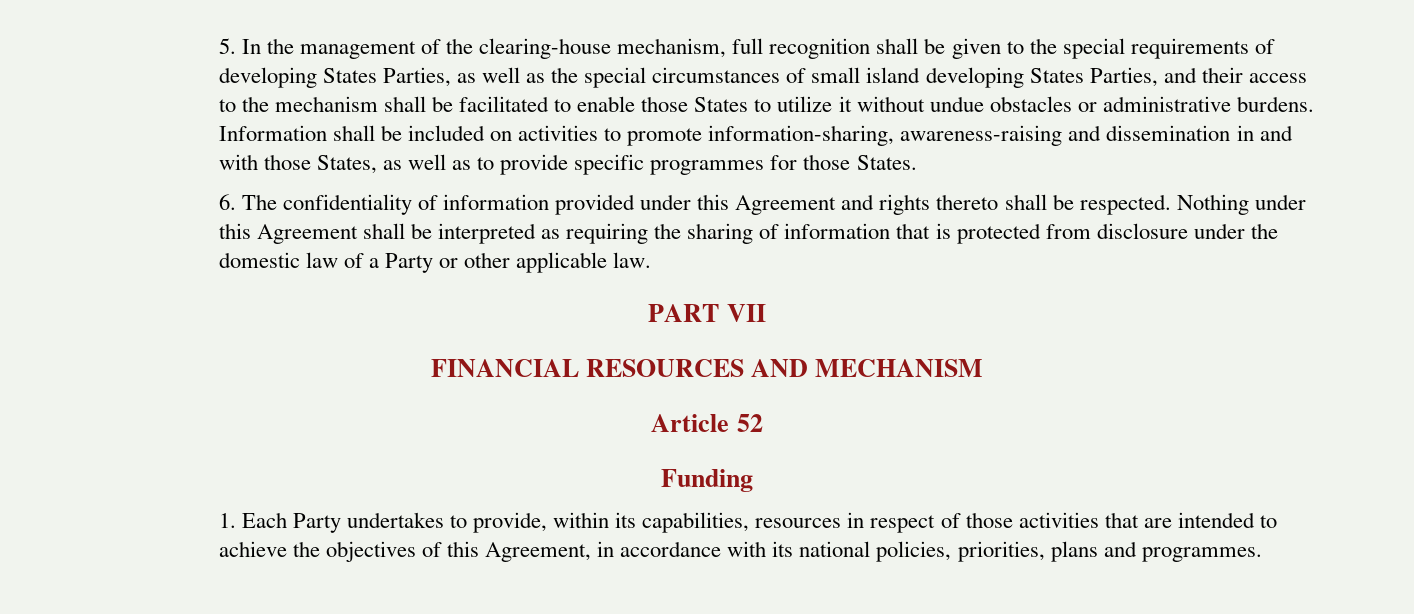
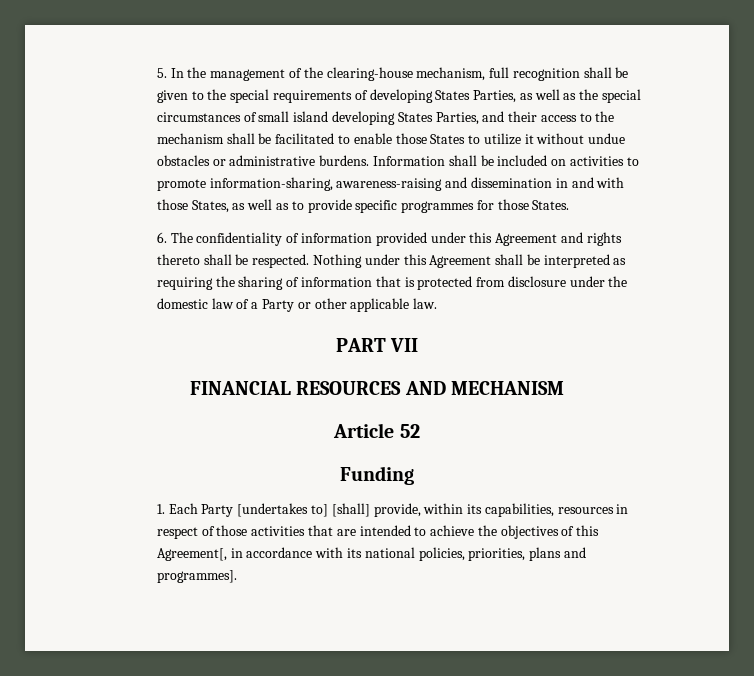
[346,512,467,528] undertakes to -> [237,503,370,517] [undertakes to] [shall]
[485,542,592,562] Agreement, -> [156,548,227,561] Agreement[,
[1141,547,1262,562] programmes. -> [156,570,237,583] programmes].

